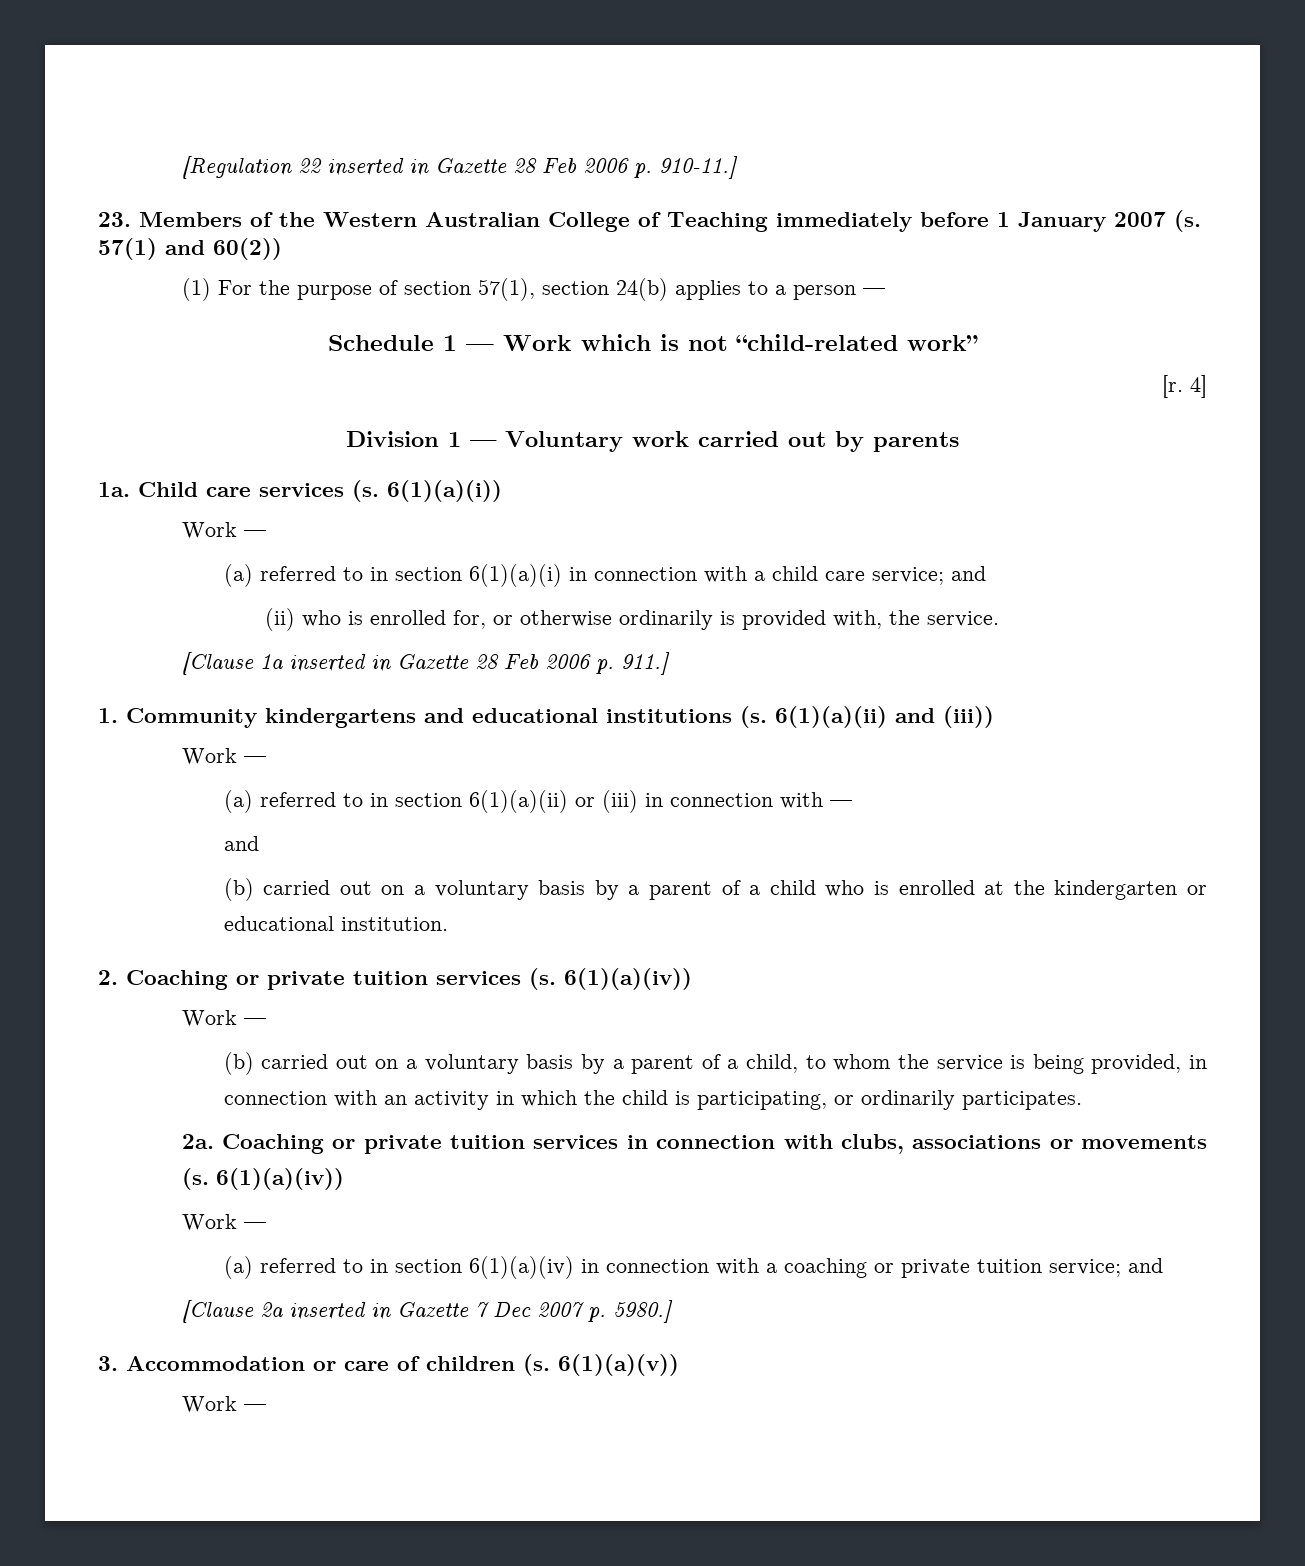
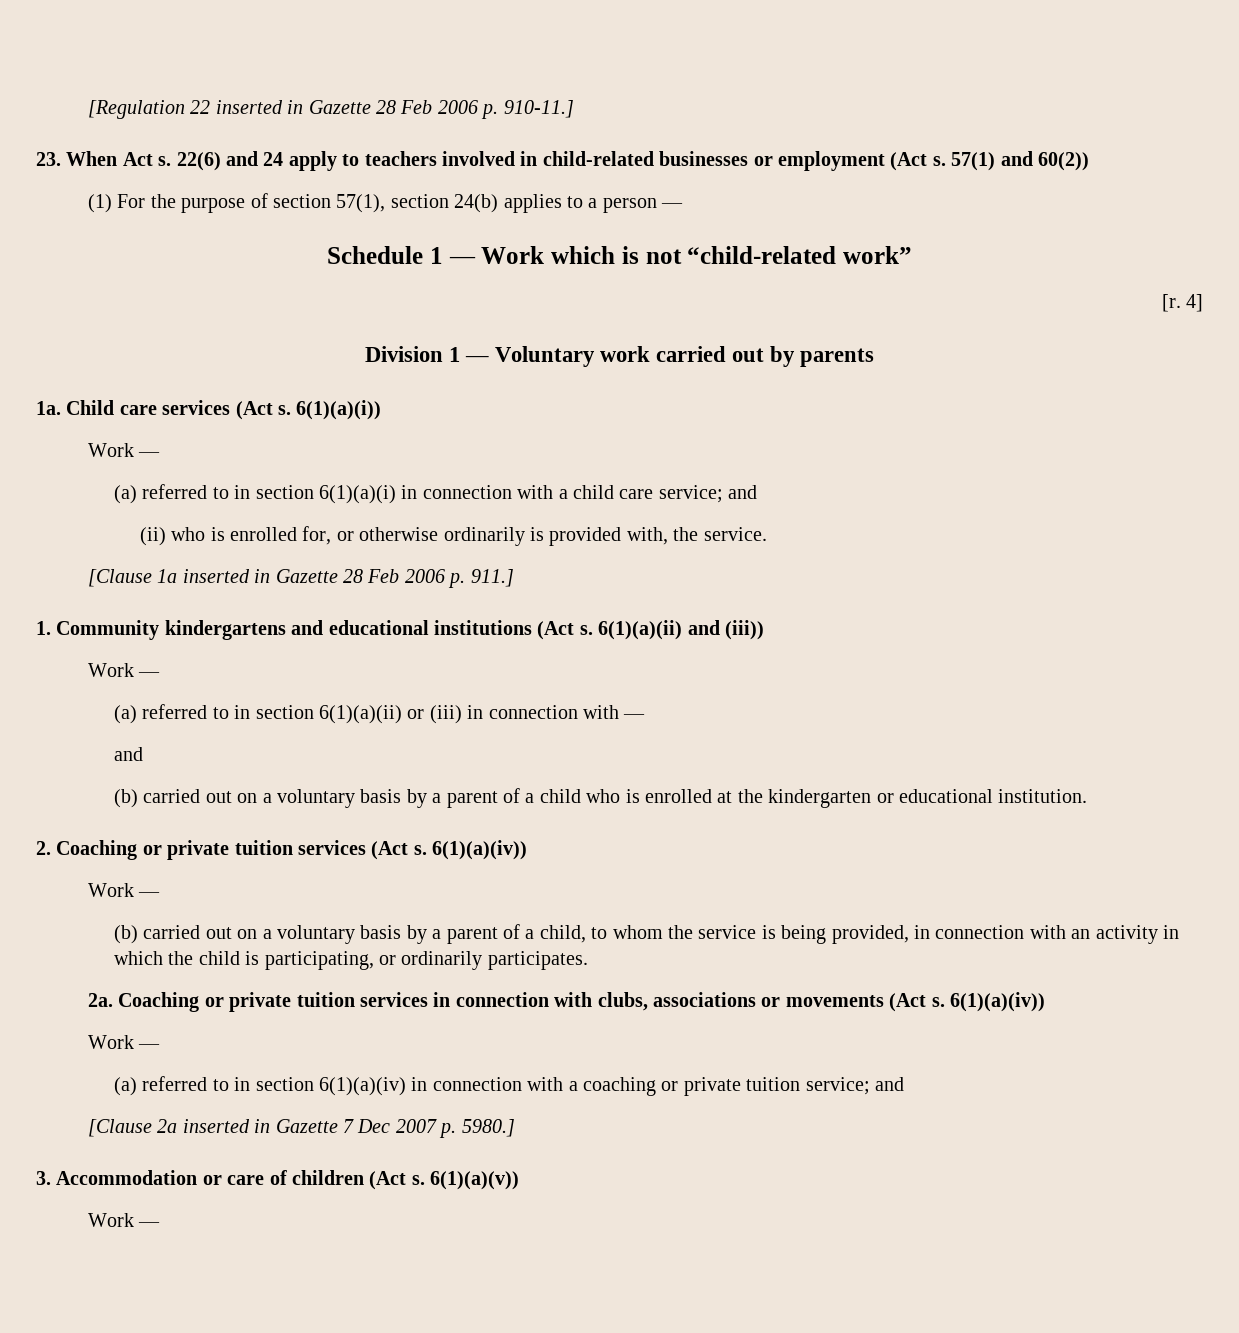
[139,210,1201,232] Members of the Western Australian College of Teaching immediately before 1 January 2007 (s. -> [66,151,946,171] When Act s. 22(6) and 24 apply to teachers involved in child-related businesses or employment (Act s.
[352,480,379,502] (s. -> [235,401,291,420] (Act s.
[740,706,767,728] (s. -> [537,621,593,640] (Act s.
[529,968,556,990] (s. -> [371,841,427,860] (Act s.
[181,1168,209,1190] (s. -> [889,993,945,1012] (Act s.
[523,1354,550,1376] (s. -> [369,1171,425,1190] (Act s.

